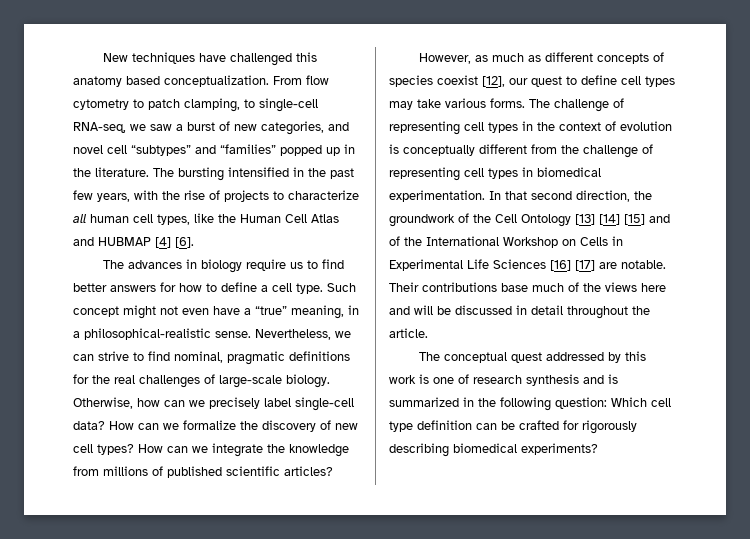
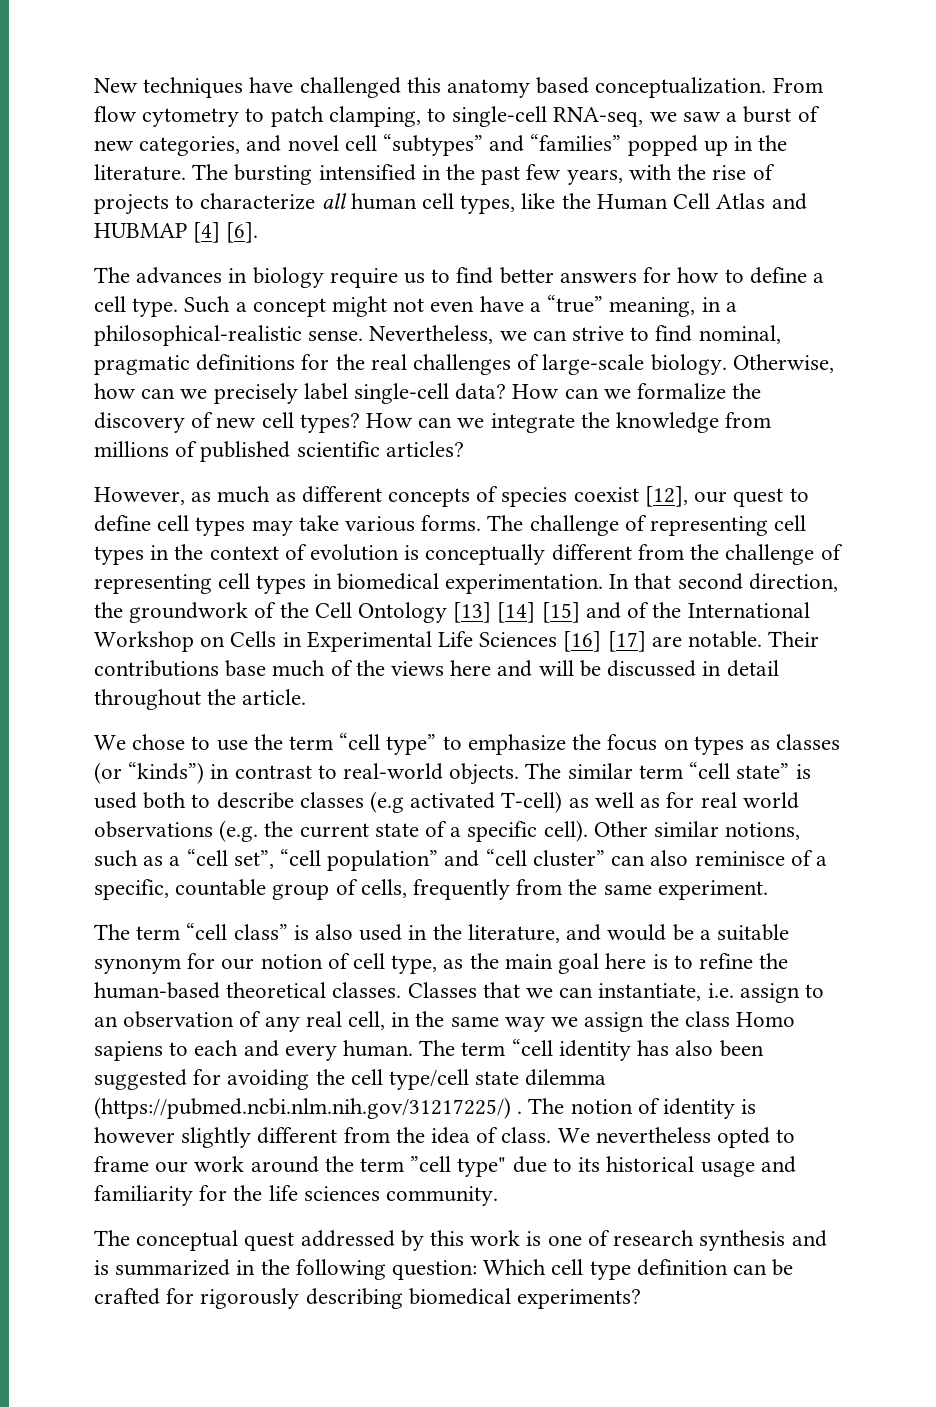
(356, 287) none -> [235,302,247,312] a
(428, 333) none -> [94,733,841,755] [94,762,811,785] [94,791,799,813] [94,820,801,842] [94,849,827,871] [94,879,768,900] [94,923,789,943] [94,953,789,974] [94,982,825,1003] [94,1011,795,1032] [94,1039,764,1061] [94,1069,607,1090] [94,1097,757,1119] [94,1127,796,1148] [94,1156,796,1177] [94,1185,499,1206] // We chose to use the term “cell type” to emphasize the focus on types as classes (or “kinds”) in contrast to real-world objects. The similar term “cell state” is used both to describe classes (e.g activated T-cell) as well as for real world observations (e.g. the current state of a specific cell). Other similar notions, such as a “cell set”, “cell population” and “cell cluster” can also reminisce of a specific, countable group of cells, frequently from the same experiment. // The term “cell class” is also used in the literature, and would be a suitable synonym for our notion of cell type, as the main goal here is to refine the human-based theoretical classes. Classes that we can instantiate, i.e. assign to an observation of any real cell, in the same way we assign the class Homo sapiens to each and every human. The term “cell identity has also been suggested for avoiding the cell type/cell state dilemma (https://pubmed.ncbi.nlm.nih.gov/31217225/) . The notion of identity is however slightly different from the idea of class. We nevertheless opted to frame our work around the term ”cell type" due to its historical usage and familiarity for the life sciences community.

